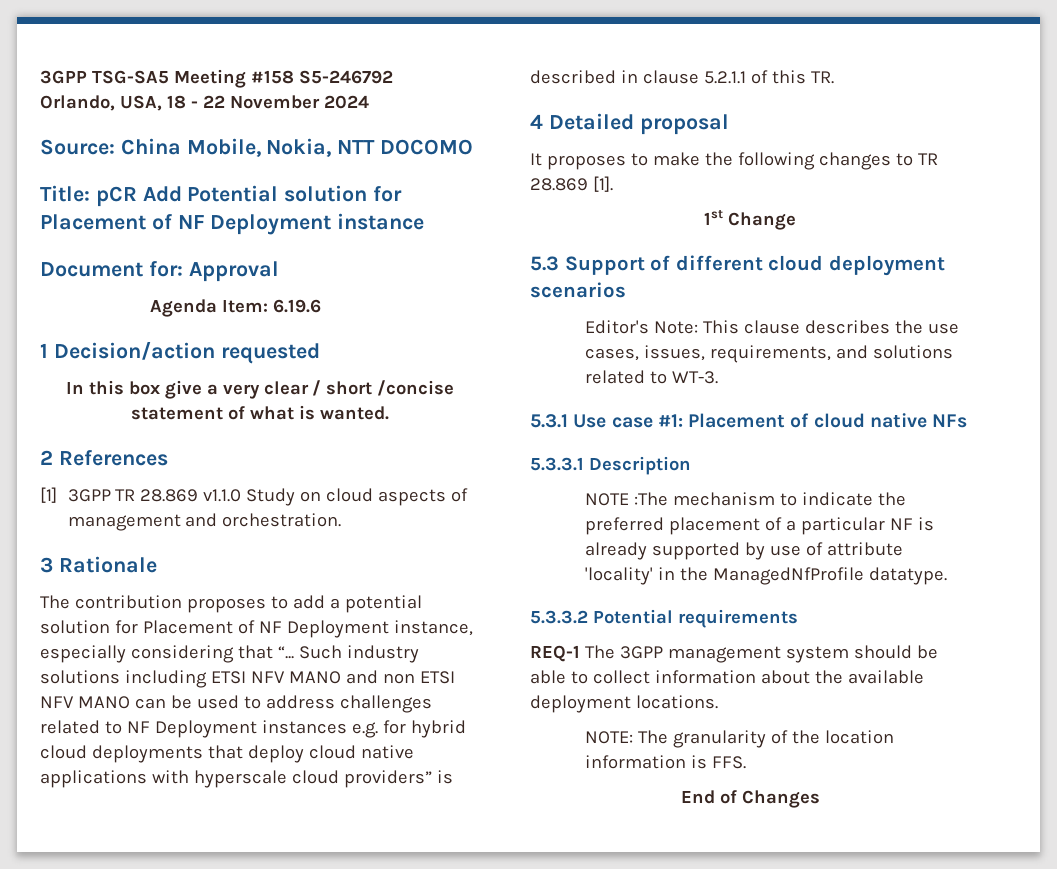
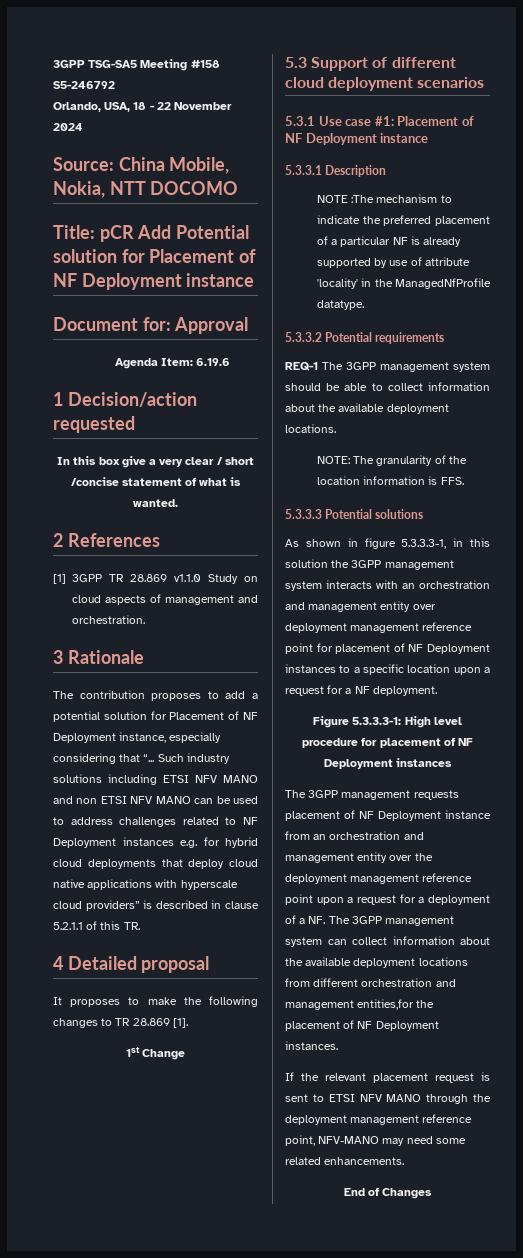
[584,320,959,334] [584,345,953,363] [584,370,718,384] // Editor's Note: This clause describes the use cases, issues, requirements, and solutions related to WT-3. -> (485, 82) none
[813,413,968,428] cloud native NFs -> [285,133,429,145] NF Deployment instance
(746, 762) none -> [285,509,424,519] [285,538,490,549] [285,559,454,570] [285,580,490,591] [285,601,436,612] [285,622,473,633] [285,643,490,654] [285,664,490,675] [285,685,437,696] [313,716,462,728] [302,737,473,748] [323,758,453,769] [285,790,459,800] [285,810,491,821] [285,831,424,840] [285,852,433,863] [285,873,473,884] [285,894,490,905] [285,915,455,926] [285,936,490,947] [285,957,468,968] [285,978,456,987] [285,999,435,1010] [285,1020,439,1031] [285,1041,338,1050] [285,1072,490,1083] [285,1094,491,1104] [285,1114,473,1125] [285,1135,466,1146] [285,1157,405,1165] // 5.3.3.3 Potential solutions // As shown in figure 5.3.3.3-1, in this solution the 3GPP management system interacts with an orchestration and management entity over deployment management reference point for placement of NF Deployment instances to a specific location upon a request for a NF deployment. // Figure 5.3.3.3-1: High level procedure for placement of NF Deployment instances // The 3GPP management requests placement of NF Deployment instance from an orchestration and management entity over the deployment management reference point upon a request for a deployment of a NF. The 3GPP management system can collect information about the available deployment locations from different orchestration and management entities,for the placement of NF Deployment instances. // If the relevant placement request is sent to ETSI NFV MANO through the deployment management reference point, NFV-MANO may need some related enhancements.

